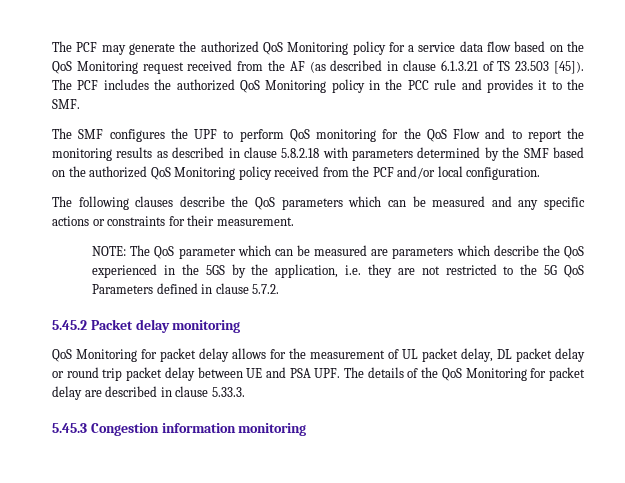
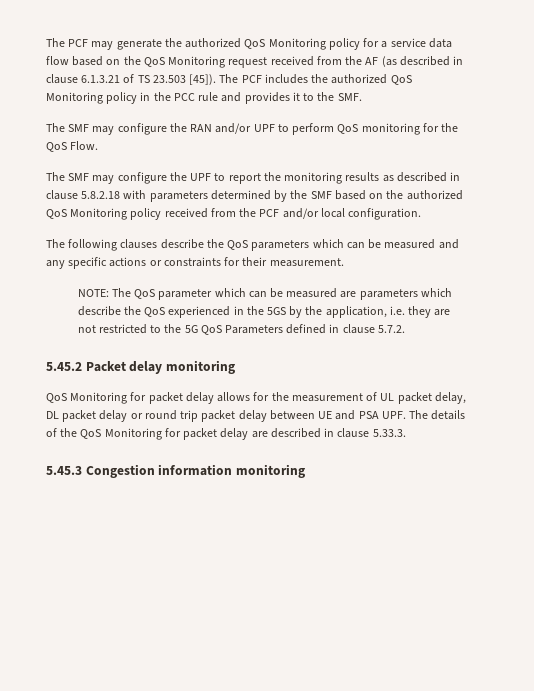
[109,128,188,142] configures the -> [92,123,252,135] may configure the RAN and/or
[453,128,506,139] Flow and -> [70,141,99,150] [46,172,212,184] Flow. // The SMF may configure the UPF

